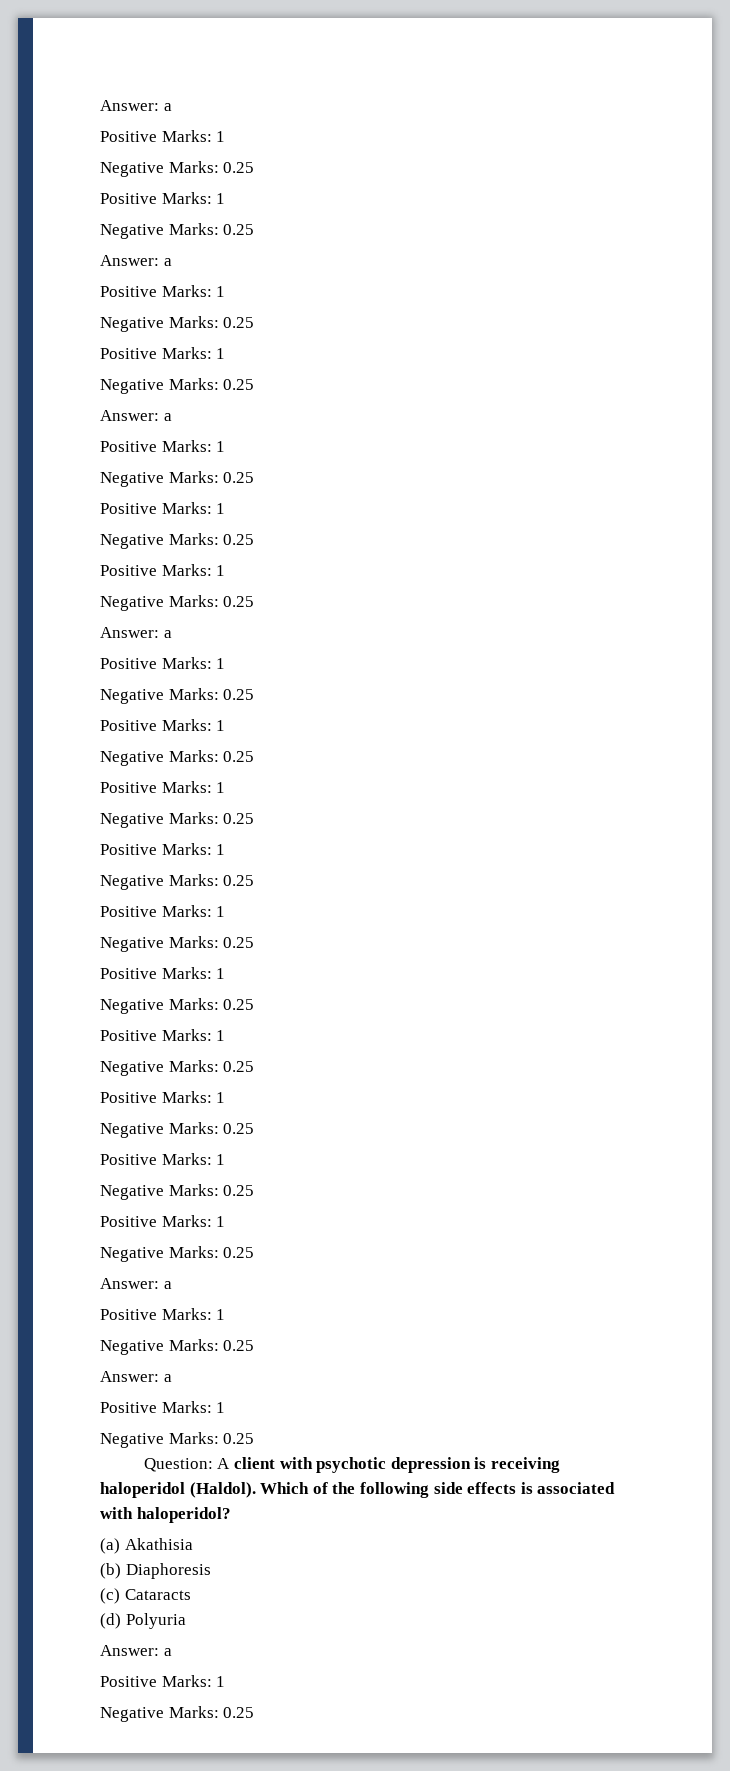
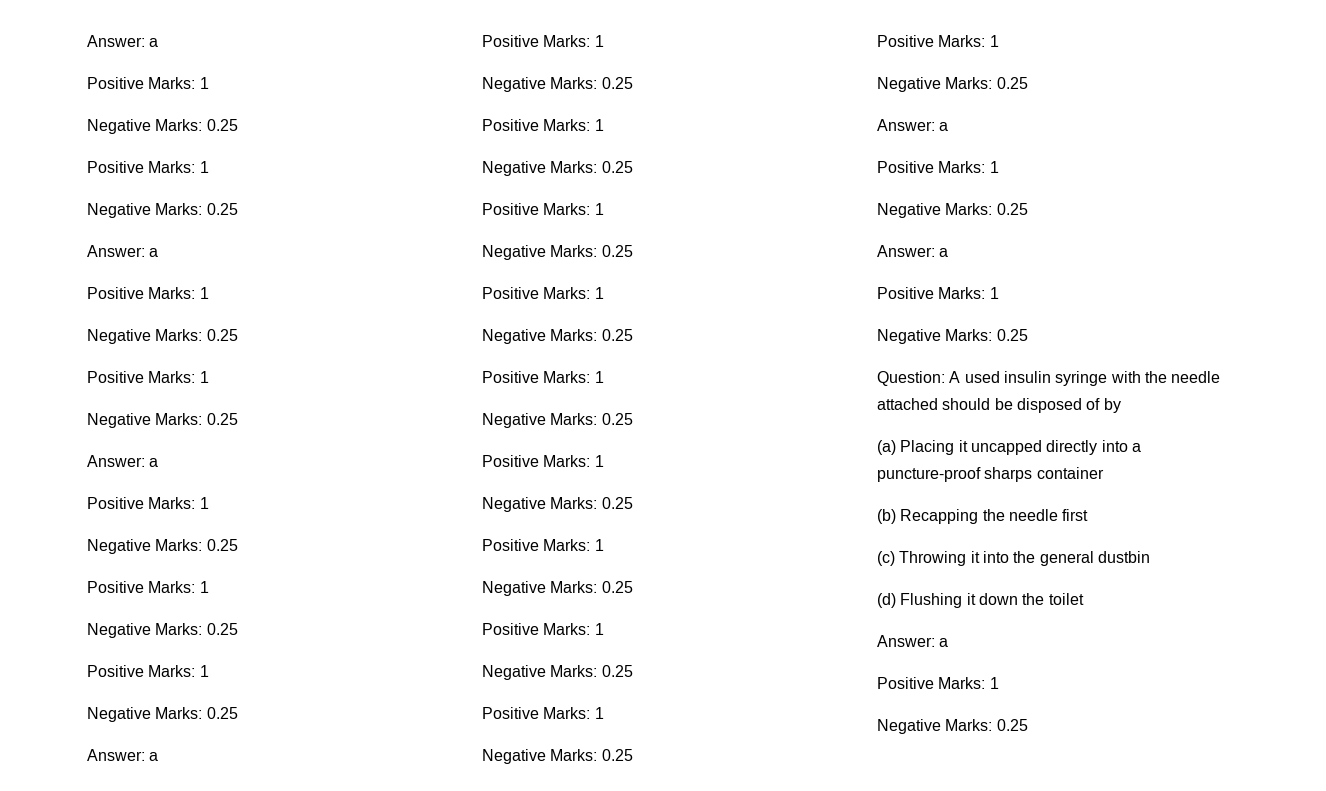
[234,1457,560,1473] [100,1482,616,1498] [100,1507,231,1523] [100,1538,193,1554] [100,1563,211,1579] [100,1588,191,1604] [100,1613,186,1629] client with psychotic depression is receiving haloperidol (Haldol). Which of the following side effects is associated with haloperidol? // (a) Akathisia // (b) Diaphoresis // (c) Cataracts // (d) Polyuria -> [964,371,1221,386] [877,398,1121,413] [877,440,1141,455] [877,467,1104,482] [877,509,1089,524] [877,551,1150,566] [877,593,1084,608] used insulin syringe with the needle attached should be disposed of by // (a) Placing it uncapped directly into a puncture-proof sharps container // (b) Recapping the needle first // (c) Throwing it into the general dustbin // (d) Flushing it down the toilet

